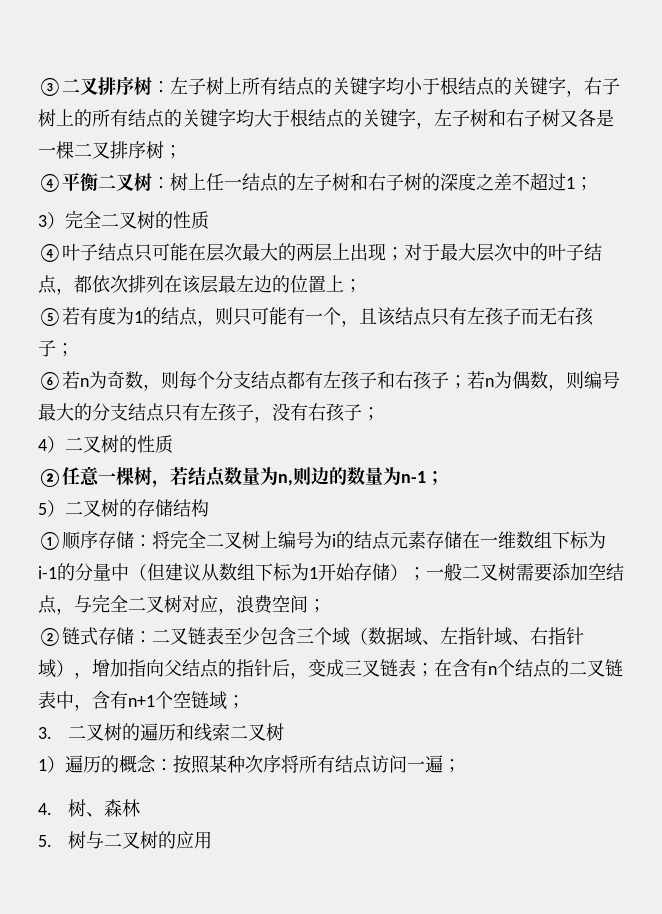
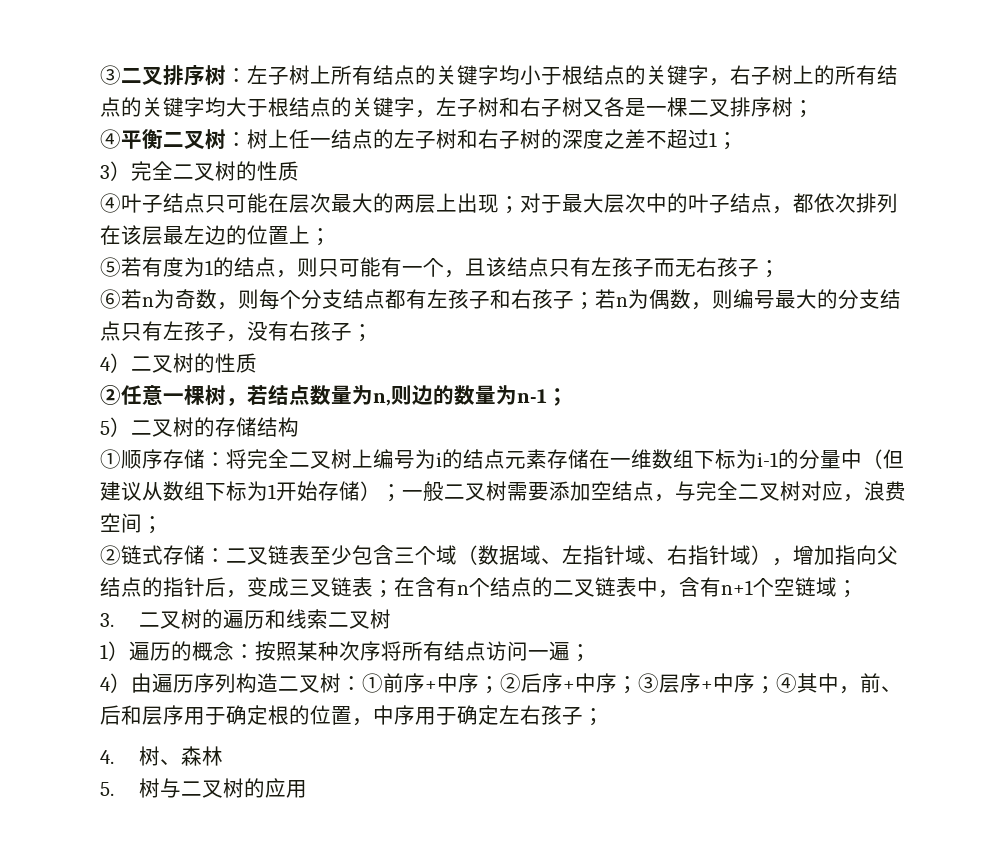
(461, 766) none -> [100,673,902,694] [100,705,604,726] // 4）由遍历序列构造二叉树：①前序+中序；②后序+中序；③层序+中序；④其中，前、后和层序用于确定根的位置，中序用于确定左右孩子；

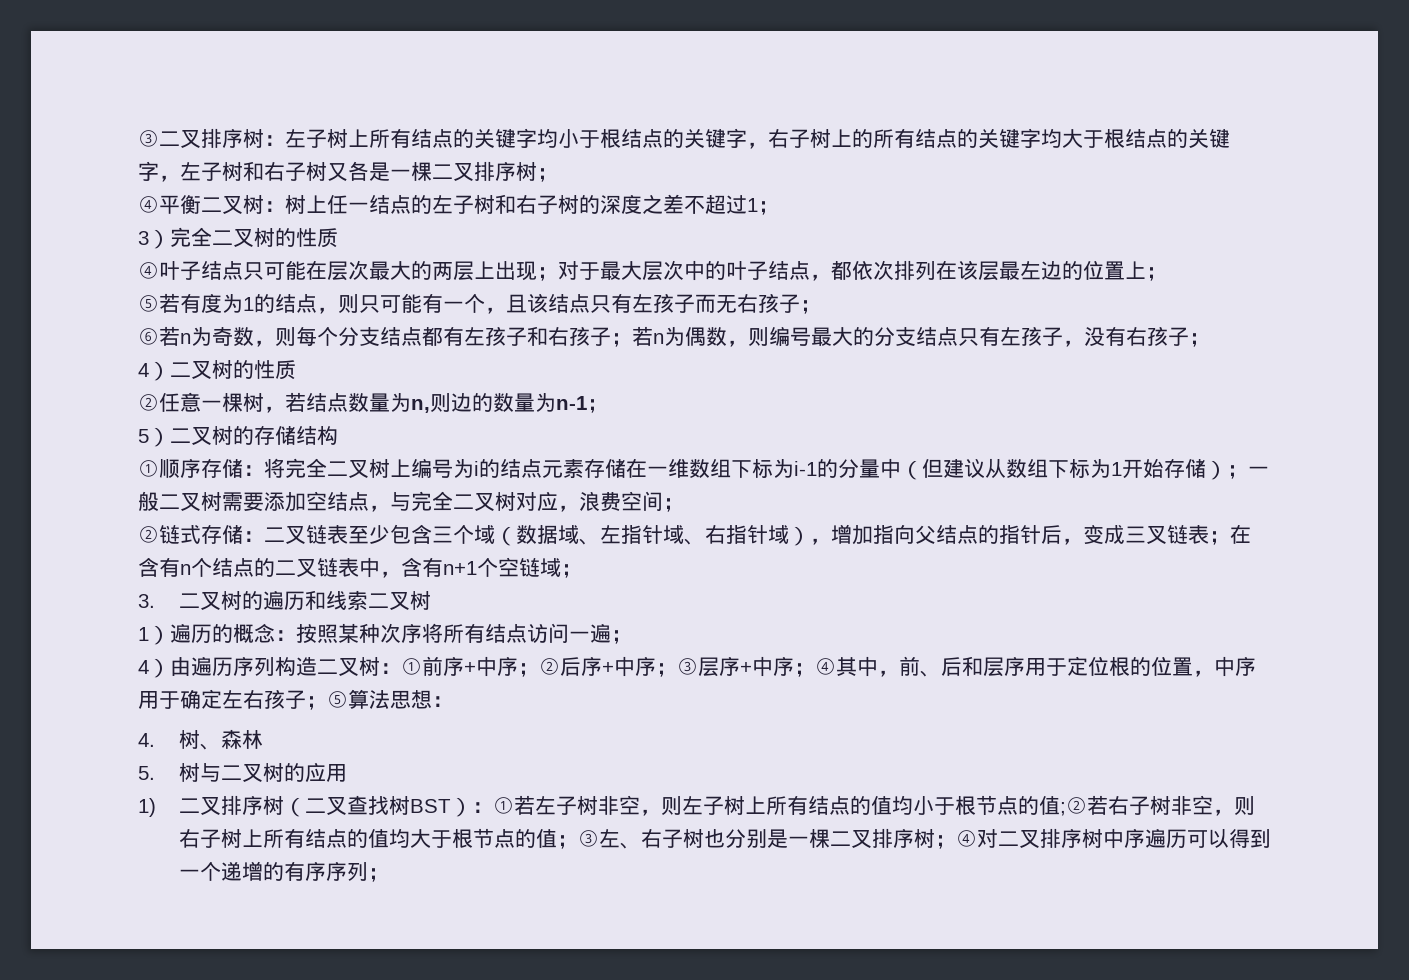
[226,705,268,725] 确定 -> [1067,656,1109,676] 定位
(604, 717) none -> [327,689,453,709] ⑤算法思想：
(307, 789) none -> [138,795,1255,817] [178,828,1271,849] [178,861,389,882] // 1)二叉排序树（二叉查找树BST）：①若左子树非空，则左子树上所有结点的值均小于根节点的值;②若右子树非空，则右子树上所有结点的值均大于根节点的值；③左、右子树也分别是一棵二叉排序树；④对二叉排序树中序遍历可以得到一个递增的有序序列；

